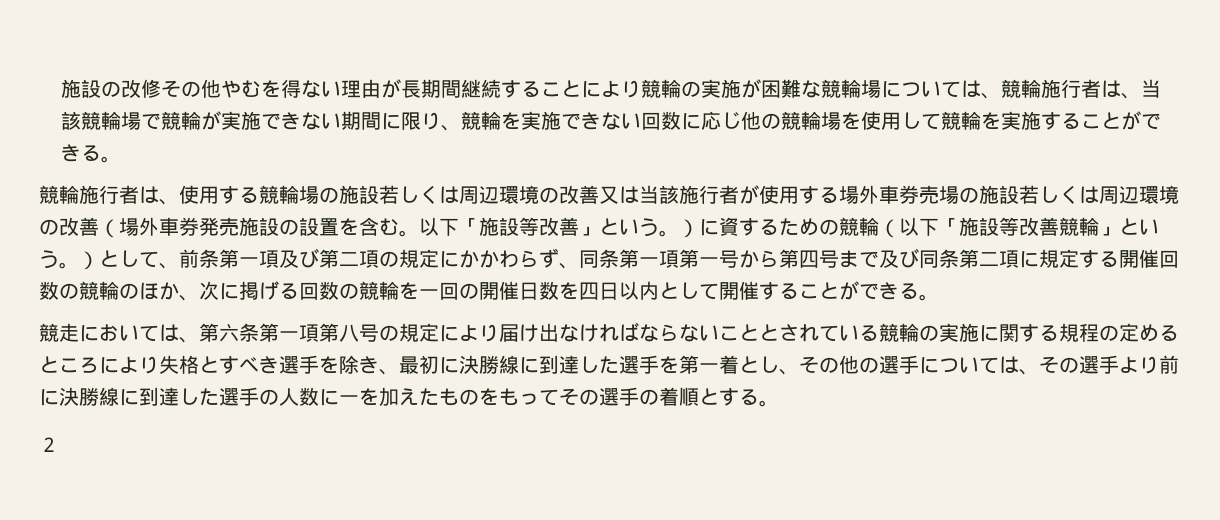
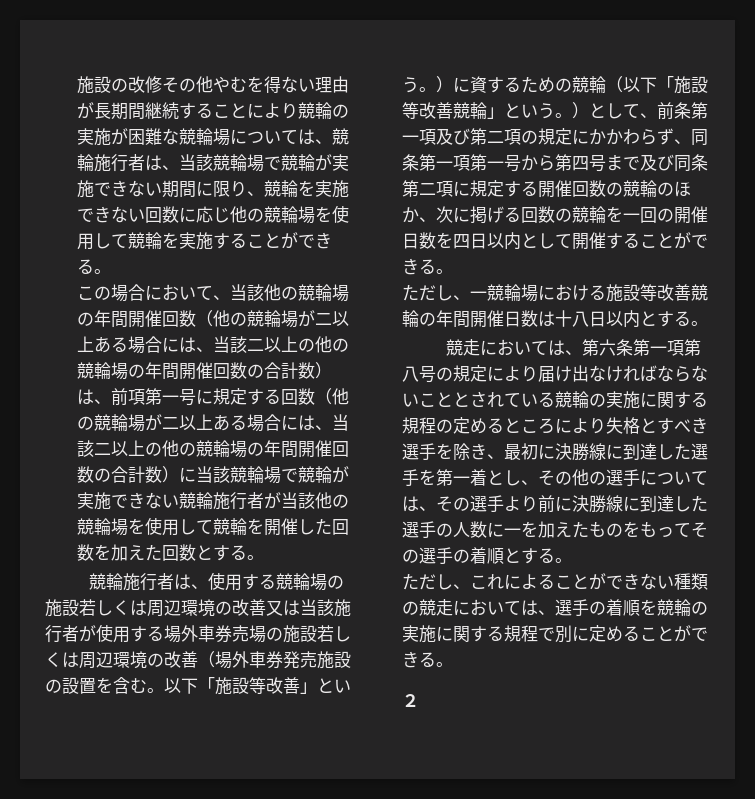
(122, 159) none -> [76,284,349,302] [76,310,349,328] [76,336,349,354] [76,362,332,380] [76,388,349,406] [76,414,349,432] [76,440,349,458] [76,466,349,484] [76,492,349,510] [76,517,349,536] [76,544,264,561] // この場合において、当該他の競輪場の年間開催回数（他の競輪場が二以上ある場合には、当該二以上の他の競輪場の年間開催回数の合計数）は、前項第一号に規定する回数（他の競輪場が二以上ある場合には、当該二以上の他の競輪場の年間開催回数の合計数）に当該競輪場で競輪が実施できない競輪施行者が当該他の競輪場を使用して競輪を開催した回数を加えた回数とする。
(939, 297) none -> [402,284,708,302] [402,310,708,328] // ただし、一競輪場における施設等改善競輪の年間開催日数は十八日以内とする。
(779, 403) none -> [402,573,708,590] [402,599,708,617] [402,625,708,643] [402,651,453,668] // ただし、これによることができない種類の競走においては、選手の着順を競輪の実施に関する規程で別に定めることができる。

